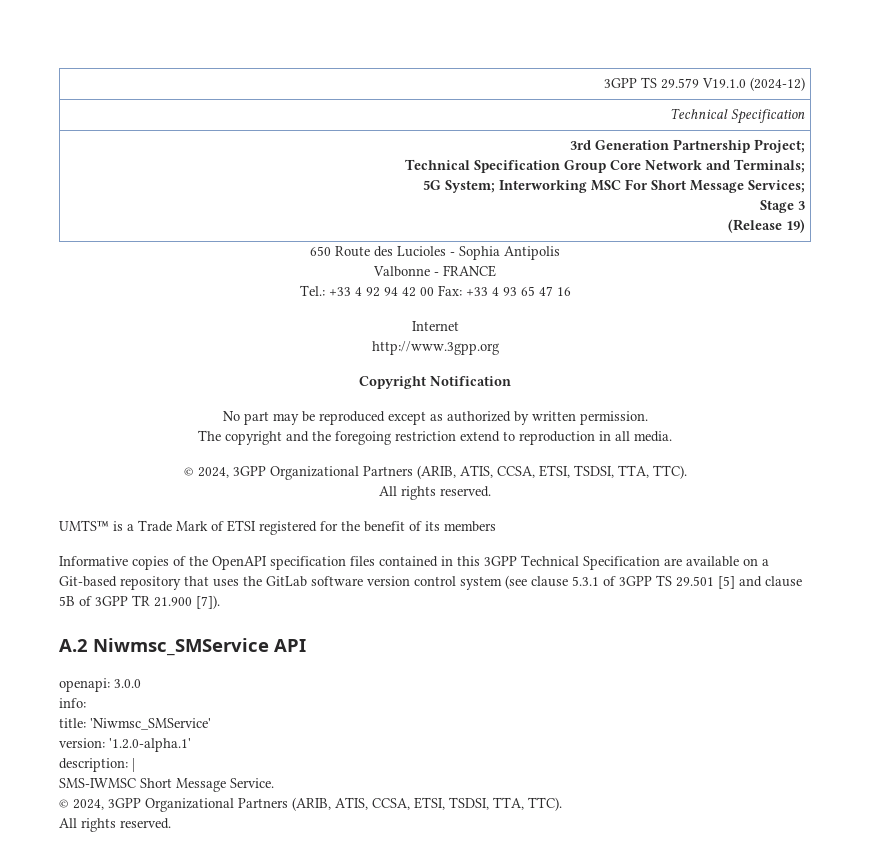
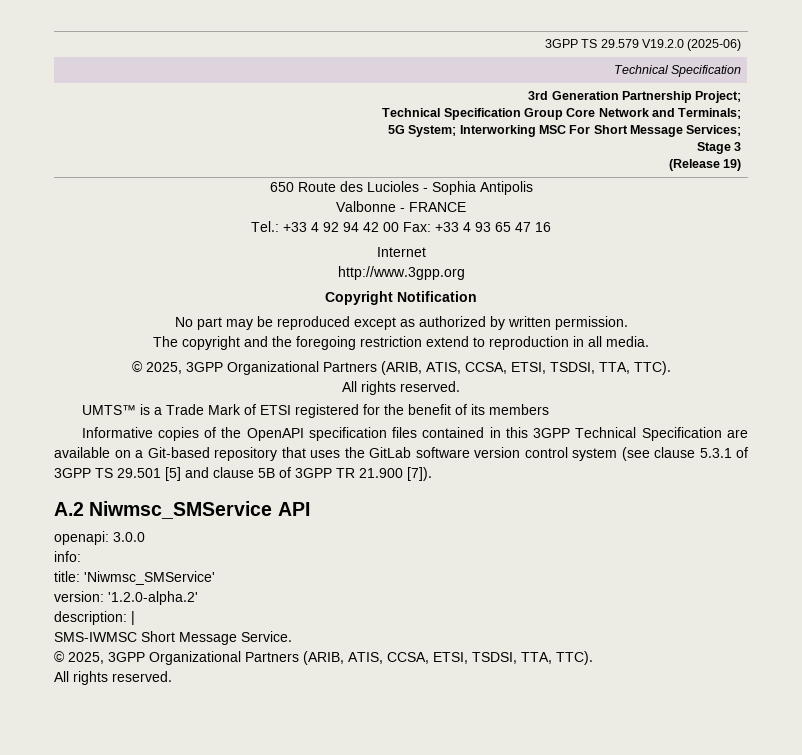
[701,77,805,91] V19.1.0 (2024-12) -> [642,39,742,51] V19.2.0 (2025-06)
[197,467,229,478] 2024, -> [145,362,182,374] 2025,
[109,738,191,752] '1.2.0-alpha.1' -> [108,591,198,605] '1.2.0-alpha.2'
[73,799,104,810] 2024, -> [68,652,104,664] 2025,

